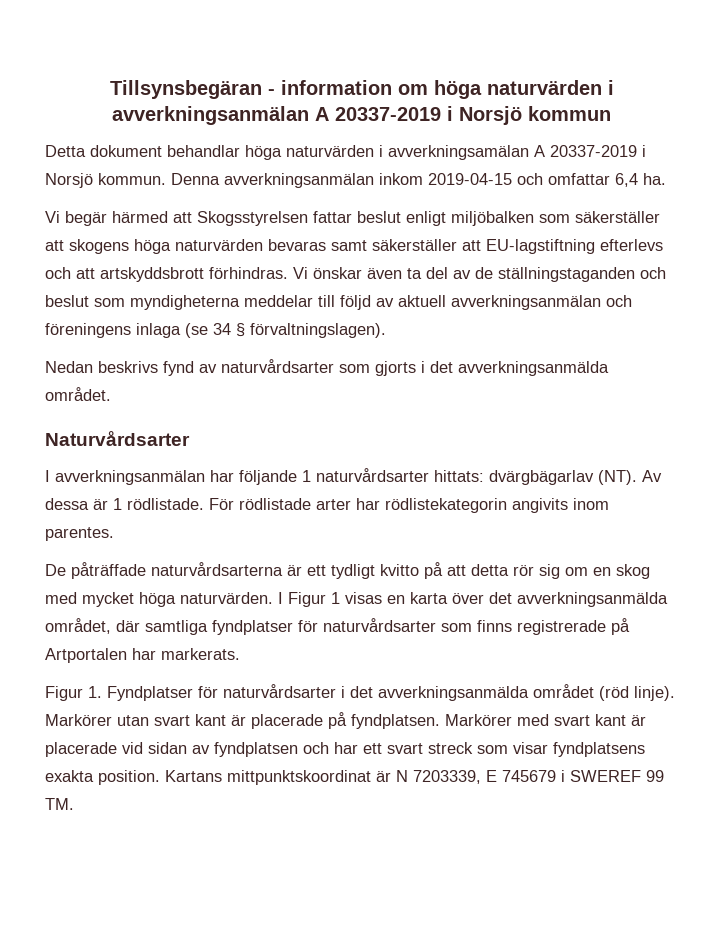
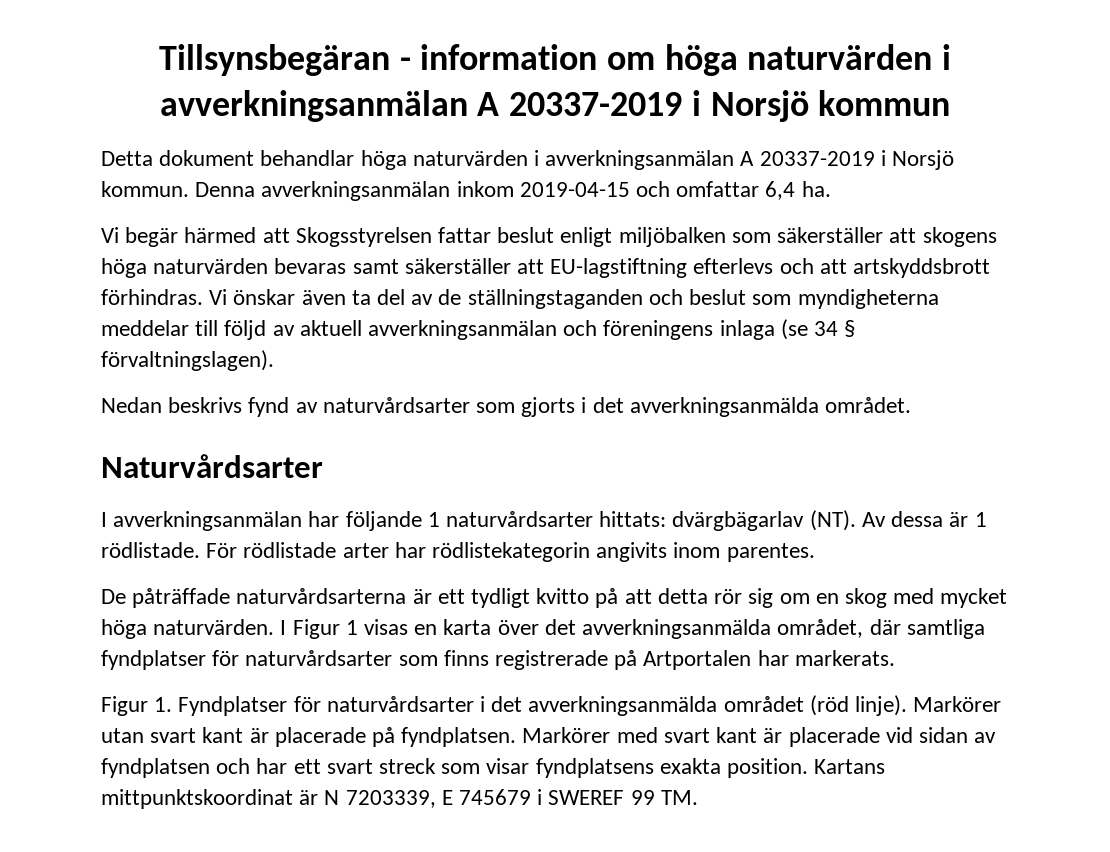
[388,145,529,160] avverkningsamälan -> [545,150,735,170] avverkningsanmälan

